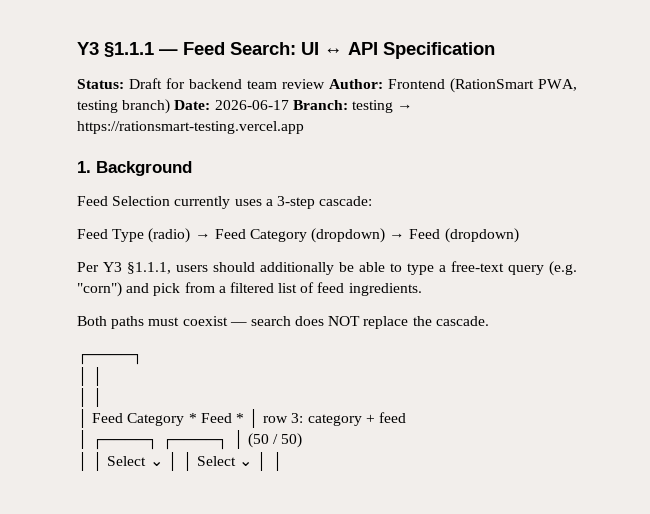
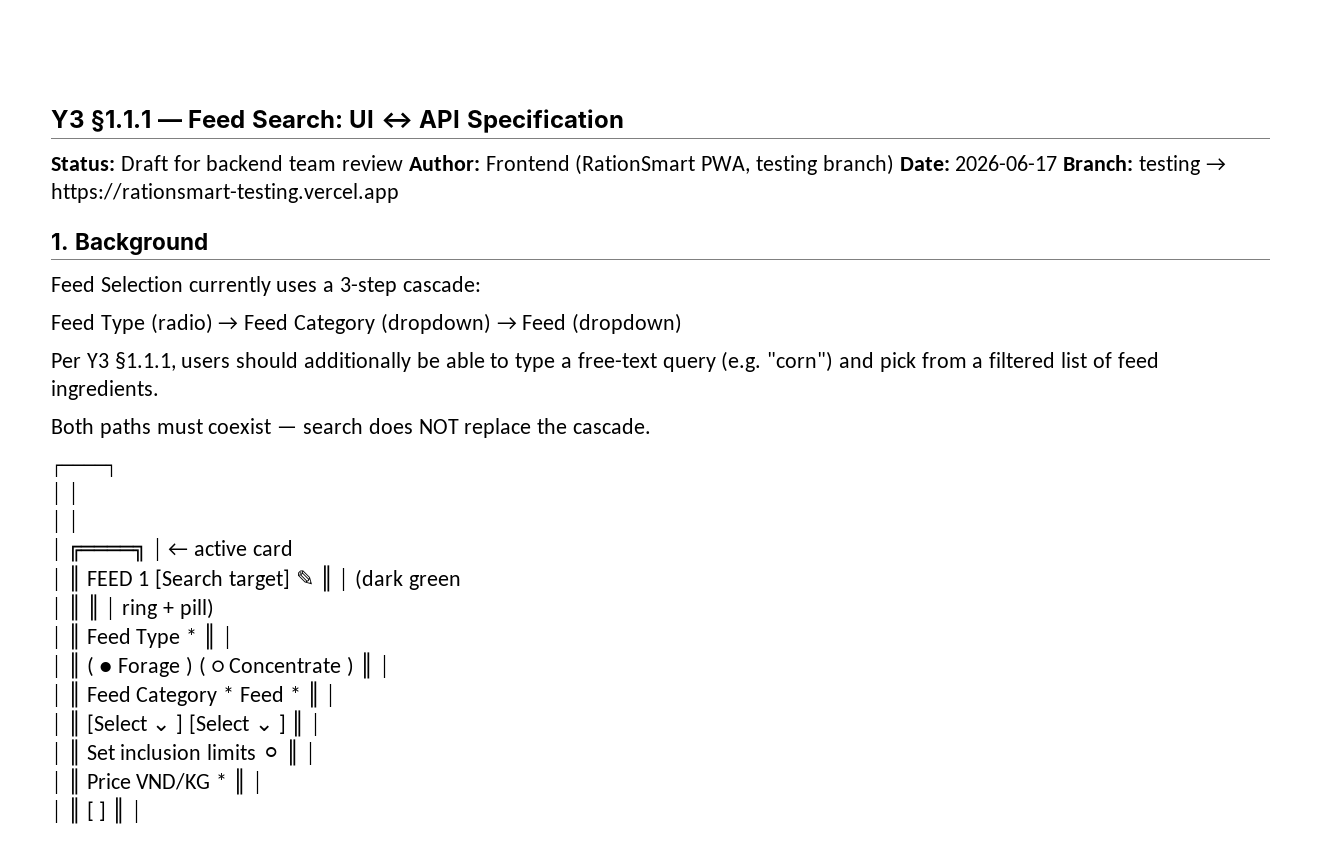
(88, 418) none -> [67,538,294,562] [51,565,462,592] [51,594,214,621] [51,623,233,650] [51,652,390,679] [51,681,81,708] ╔════╗ │ ← active card // │ ║ FEED 1 [Search target] ✎ ║ │ (dark green // │ ║ ║ │ ring + pill) // │ ║ Feed Type * ║ │ // │ ║ ( ● Forage ) ( ○ Concentrate ) ║ │ // │ ║
[248,409,407,428] [77,430,303,450] [77,452,268,471] │ row 3: category + feed // │ ┌────┐ ┌────┐ │ (50 / 50) // │ │ Select ⌄ │ │ Select ⌄ │ -> [306,681,337,708] [51,710,322,737] [51,739,316,766] [51,768,263,795] [51,797,126,824] ║ │ // │ ║ [Select ⌄ ] [Select ⌄ ] ║ │ // │ ║ Set inclusion limits ⚪ ║ │ // │ ║ Price VND/KG * ║ │ // │ ║ [ ] ║

